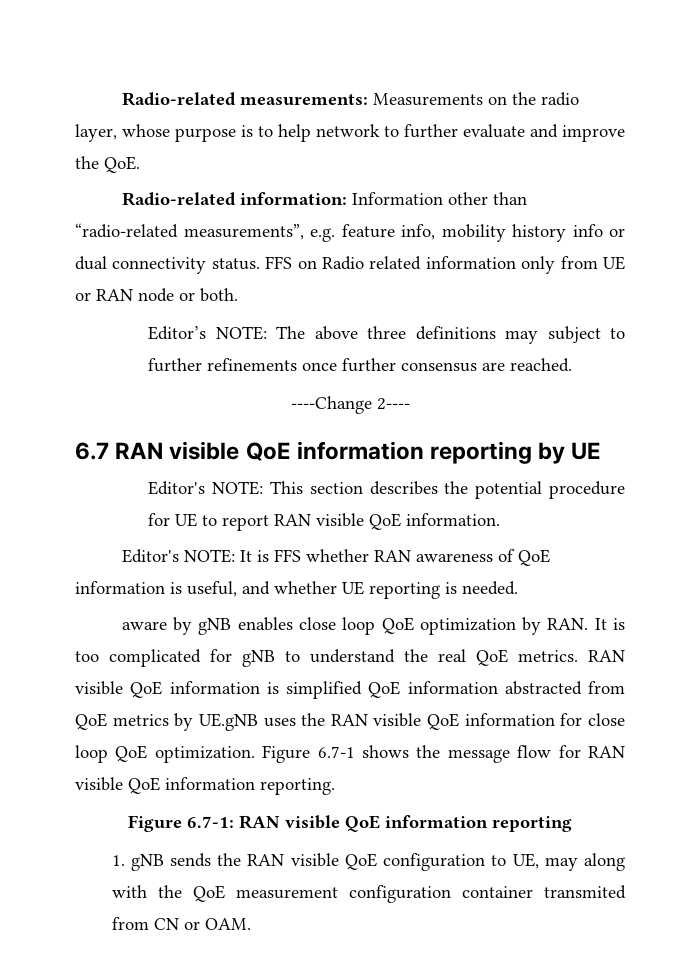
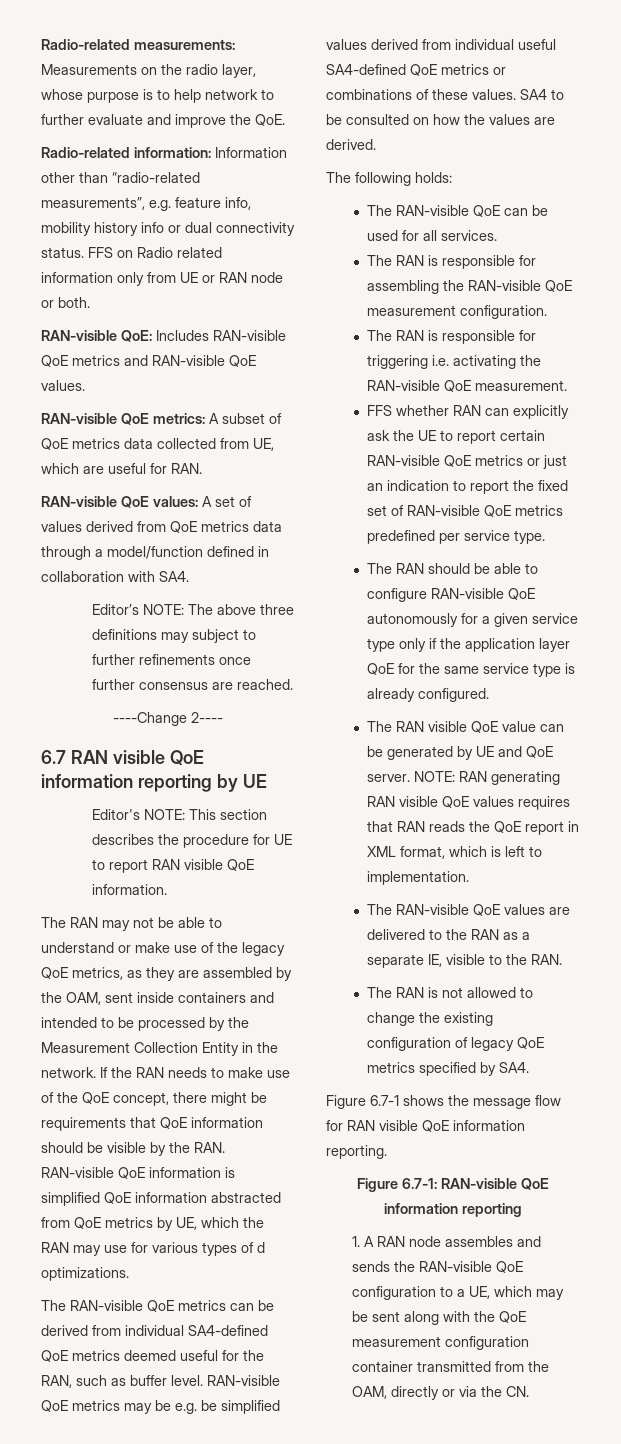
(238, 295) none -> [41,330,286,342] [41,355,256,367] [41,380,85,391] [41,413,282,425] [41,438,274,451] [41,463,202,474] [41,496,252,508] [41,521,282,533] [41,546,269,560] [41,571,189,582] // RAN-visible QoE: Includes RAN-visible QoE metrics and RAN-visible QoE values. // RAN-visible QoE metrics: A subset of QoE metrics data collected from UE, which are useful for RAN. // RAN-visible QoE values: A set of values derived from QoE metrics data through a model/function defined in collaboration with SA4.
[475,481,543,499] potential -> (179, 839) none
[121,549,550,566] [75,581,518,599] [121,617,625,635] [75,649,625,667] [75,681,123,695] Editor's NOTE: It is FFS whether RAN awareness of QoE information is useful, and whether UE reporting is needed. // aware by gNB enables close loop QoE optimization by RAN. It is too complicated for gNB to understand the real QoE metrics. RAN visible -> [41,917,222,931] [41,942,285,956] [41,967,292,981] [41,992,274,1005] [41,1017,249,1031] [41,1042,278,1056] [41,1067,290,1078] [41,1092,267,1106] [41,1117,263,1131] [41,1142,225,1156] [41,1167,114,1178] The RAN may not be able to understand or make use of the legacy QoE metrics, as they are assembled by the OAM, sent inside containers and intended to be processed by the Measurement Collection Entity in the network. If the RAN needs to make use of the QoE concept, there might be requirements that QoE information should be visible by the RAN. RAN-visible
[198,713,625,731] [75,745,255,763] UE.gNB uses the RAN visible QoE information for close loop QoE optimization. -> [176,1217,264,1230] [41,1242,265,1256] [41,1267,129,1281] [41,1300,274,1312] [41,1325,268,1336] [41,1350,264,1362] [41,1375,280,1388] [41,1400,280,1414] [326,39,556,50] [326,64,506,76] [326,89,564,100] [326,114,555,125] [326,139,376,150] [326,172,452,186] [367,205,549,217] [367,230,498,241] [367,255,537,269] [367,280,573,294] [367,305,548,319] [367,330,537,344] [367,355,542,369] [367,380,568,392] [367,405,570,419] [367,430,546,444] [367,455,568,469] [367,480,569,494] [367,505,564,517] [367,530,546,544] [367,563,539,574] [367,588,536,602] [367,613,579,627] [367,638,571,652] [367,663,576,677] [367,688,490,702] [367,721,565,733] [367,746,554,760] [367,771,561,785] [367,796,571,810] [367,821,580,835] [367,846,543,859] [367,871,470,885] [367,904,571,916] [367,929,531,940] [367,954,563,968] [367,987,534,998] [367,1012,494,1026] [367,1037,545,1051] [367,1062,530,1076] UE, which the RAN may use for various types of d optimizations. // The RAN-visible QoE metrics can be derived from individual SA4-defined QoE metrics deemed useful for the RAN, such as buffer level. RAN-visible QoE metrics may be e.g. be simplified values derived from individual useful SA4-defined QoE metrics or combinations of these values. SA4 to be consulted on how the values are derived. // The following holds: // The RAN-visible QoE can be used for all services. // The RAN is responsible for assembling the RAN-visible QoE measurement configuration. // The RAN is responsible for triggering i.e. activating the RAN-visible QoE measurement. // FFS whether RAN can explicitly ask the UE to report certain RAN-visible QoE metrics or just an indication to report the fixed set of RAN-visible QoE metrics predefined per service type. // The RAN should be able to configure RAN-visible QoE autonomously for a given service type only if the application layer QoE for the same service type is already configured. // The RAN visible QoE value can be generated by UE and QoE server. NOTE: RAN generating RAN visible QoE values requires that RAN reads the QoE report in XML format, which is left to implementation. // The RAN-visible QoE values are delivered to the RAN as a separate IE, visible to the RAN. // The RAN is not allowed to change the existing configuration of legacy QoE metrics specified by SA4. //
[239,815,340,829] RAN visible -> [441,1178,517,1189] RAN-visible
[130,853,578,871] gNB sends the RAN visible QoE configuration to UE, may -> [363,1236,541,1247] [351,1261,523,1273] [351,1286,564,1300] [351,1311,400,1322] A RAN node assembles and sends the RAN-visible QoE configuration to a UE, which may be sent
[544,885,626,899] [111,917,251,930] transmited from CN or OAM. -> [416,1361,549,1372] [351,1386,529,1400] transmitted from the OAM, directly or via the CN.

